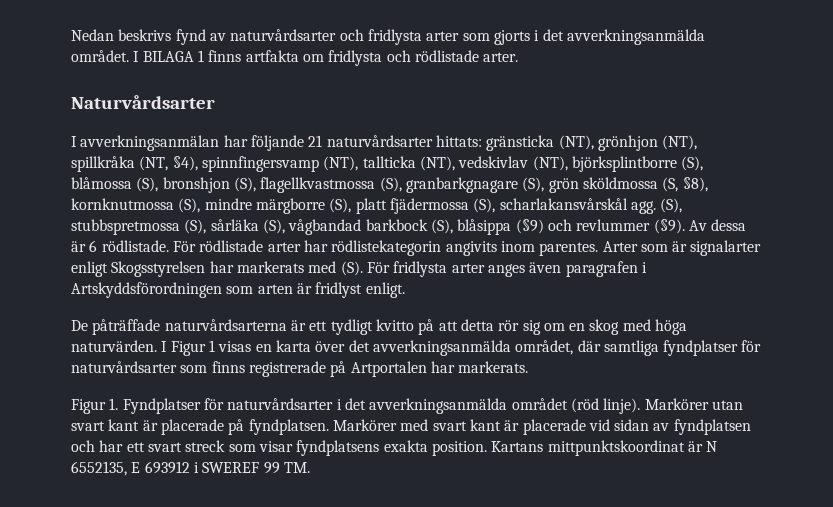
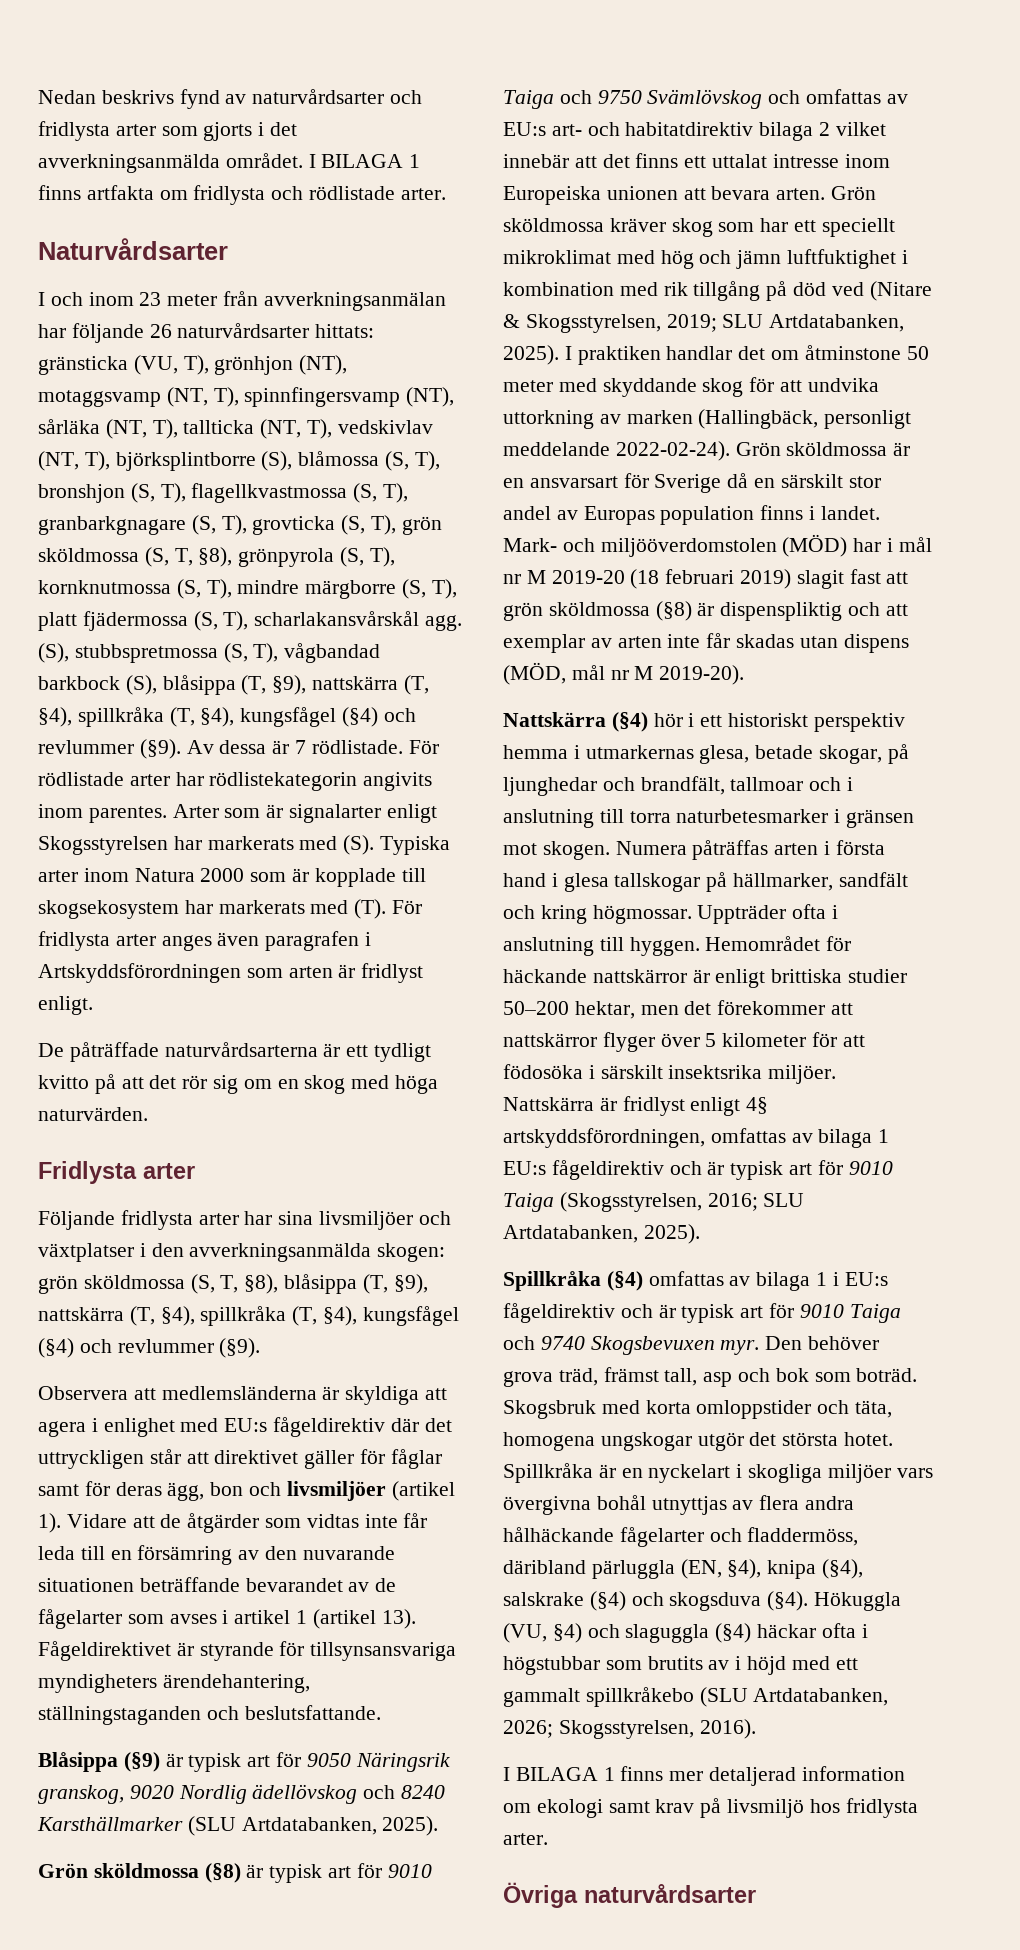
(77, 141) none -> [50,291,259,306] och inom 23 meter från
[308,135,323,147] 21 -> [149,324,172,338] 26
[558,135,698,151] [71,156,704,172] [71,177,708,193] [71,198,496,214] (NT), grönhjon (NT), spillkråka (NT, §4), spinnfingersvamp (NT), tallticka (NT), vedskivlav (NT), björksplintborre (S), blåmossa (S), bronshjon (S), flagellkvastmossa (S), granbarkgnagare (S), grön sköldmossa (S, §8), kornknutmossa (S), mindre märgborre (S), platt fjädermossa (S), -> [133,355,348,375] [38,387,455,407] [38,419,433,439] [38,451,440,471] [38,483,409,503] [38,515,442,535] [38,547,395,567] [38,579,457,599] [38,611,249,631] (VU, T), grönhjon (NT), motaggsvamp (NT, T), spinnfingersvamp (NT), sårläka (NT, T), tallticka (NT, T), vedskivlav (NT, T), björksplintborre (S), blåmossa (S, T), bronshjon (S, T), flagellkvastmossa (S, T), granbarkgnagare (S, T), grovticka (S, T), grön sköldmossa (S, T, §8), grönpyrola (S, T), kornknutmossa (S, T), mindre märgborre (S, T), platt fjädermossa (S, T),
[184,219,285,234] (S), sårläka (S), -> [223,643,279,663] (S, T),
[515,219,544,234] (§9) -> [241,675,429,695] [38,707,379,727] (T, §9), nattskärra (T, §4), spillkråka (T, §4), kungsfågel (§4)
[89,240,98,252] 6 -> [295,740,307,754] 7
(363, 268) none -> [380,836,451,855] [38,868,426,887] [38,899,387,919] Typiska arter inom Natura 2000 som är kopplade till skogsekosystem har markerats med (T).
[460,319,494,331] detta -> [149,1075,177,1089] det
[161,340,762,356] [71,361,529,377] [71,398,743,414] [71,419,751,435] [71,440,718,456] [71,461,310,476] I Figur 1 visas en karta över det avverkningsanmälda området, där samtliga fyndplatser för naturvårdsarter som finns registrerade på Artportalen har markerats. // Figur 1. Fyndplatser för naturvårdsarter i det avverkningsanmälda området (röd linje). Markörer utan svart kant är placerade på fyndplatsen. Markörer med svart kant är placerade vid sidan av fyndplatsen och har ett svart streck som visar fyndplatsens exakta position. Kartans mittpunktskoordinat är N 6552135, E 693912 i SWEREF 99 TM. -> [38,1161,195,1184] [38,1210,451,1230] [38,1243,446,1262] [38,1274,428,1294] [38,1306,459,1326] [38,1338,261,1358] [38,1386,448,1405] [38,1417,452,1437] [38,1449,442,1469] [38,1481,455,1501] [38,1513,428,1533] [38,1545,395,1565] [38,1577,397,1592] [38,1609,416,1629] [38,1641,457,1661] [38,1674,310,1693] [38,1705,381,1725] [38,1752,450,1772] [38,1784,446,1804] [37,1816,439,1836] [38,1863,432,1883] [503,89,908,109] [503,122,886,141] [503,153,890,168] [503,186,877,205] [503,218,895,237] [503,249,908,269] [503,281,932,301] [503,314,905,333] [503,345,929,365] [503,377,879,397] [503,409,912,429] [503,441,911,461] [503,473,881,493] [503,505,880,525] [503,534,932,557] [503,569,909,589] [503,601,908,621] [503,633,909,653] [503,662,745,685] [503,712,905,732] [503,744,909,764] [503,776,854,796] [503,809,915,828] [503,840,885,860] [503,872,908,892] [503,904,839,924] [503,936,852,956] [503,969,908,988] [503,1000,854,1019] [503,1032,865,1052] [503,1064,837,1084] [503,1096,769,1116] [503,1128,890,1148] [503,1160,893,1180] [503,1192,805,1212] [503,1224,700,1244] [503,1271,888,1291] [503,1303,901,1323] [503,1336,880,1355] [503,1367,918,1387] [503,1400,893,1419] [503,1432,894,1451] [503,1463,933,1483] [503,1495,855,1515] [503,1527,859,1547] [503,1559,864,1579] [503,1591,902,1611] [503,1623,868,1643] [503,1656,858,1675] [503,1687,889,1707] [503,1719,756,1739] [503,1766,905,1786] [503,1798,918,1818] [503,1833,548,1845] [503,1882,756,1908] // Fridlysta arter // Följande fridlysta arter har sina livsmiljöer och växtplatser i den avverkningsanmälda skogen: grön sköldmossa (S, T, §8), blåsippa (T, §9), nattskärra (T, §4), spillkråka (T, §4), kungsfågel (§4) och revlummer (§9). // Observera att medlemsländerna är skyldiga att agera i enlighet med EU:s fågeldirektiv där det uttryckligen står att direktivet gäller för fåglar samt för deras ägg, bon och livsmiljöer (artikel 1). Vidare att de åtgärder som vidtas inte får leda till en försämring av den nuvarande situationen beträffande bevarandet av de fågelarter som avses i artikel 1 (artikel 13). Fågeldirektivet är styrande för tillsynsansvariga myndigheters ärendehantering, ställningstaganden och beslutsfattande. // Blåsippa (§9) är typisk art för 9050 Näringsrik granskog, 9020 Nordlig ädellövskog och 8240 Karsthällmarker (SLU Artdatabanken, 2025). // Grön sköldmossa (§8) är typisk art för 9010 Taiga och 9750 Svämlövskog och omfattas av EU:s art- och habitatdirektiv bilaga 2 vilket innebär att det finns ett uttalat intresse inom Europeiska unionen att bevara arten. Grön sköldmossa kräver skog som har ett speciellt mikroklimat med hög och jämn luftfuktighet i kombination med rik tillgång på död ved (Nitare & Skogsstyrelsen, 2019; SLU Artdatabanken, 2025). I praktiken handlar det om åtminstone 50 meter med skyddande skog för att undvika uttorkning av marken (Hallingbäck, personligt meddelande 2022-02-24). Grön sköldmossa är en ansvarsart för Sverige då en särskilt stor andel av Europas population finns i landet. Mark- och miljööverdomstolen (MÖD) har i mål nr M 2019-20 (18 februari 2019) slagit fast att grön sköldmossa (§8) är dispenspliktig och att exemplar av arten inte får skadas utan dispens (MÖD, mål nr M 2019-20). // Nattskärra (§4) hör i ett historiskt perspektiv hemma i utmarkernas glesa, betade skogar, på ljunghedar och brandfält, tallmoar och i anslutning till torra naturbetesmarker i gränsen mot skogen. Numera påträffas arten i första hand i glesa tallskogar på hällmarker, sandfält och kring högmossar. Uppträder ofta i anslutning till hyggen. Hemområdet för häckande nattskärror är enligt brittiska studier 50–200 hektar, men det förekommer att nattskärror flyger över 5 kilometer för att födosöka i särskilt insektsrika miljöer. Nattskärra är fridlyst enligt 4§ artskyddsförordningen, omfattas av bilaga 1 EU:s fågeldirektiv och är typisk art för 9010 Taiga (Skogsstyrelsen, 2016; SLU Artdatabanken, 2025). // Spillkråka (§4) omfattas av bilaga 1 i EU:s fågeldirektiv och är typisk art för 9010 Taiga och 9740 Skogsbevuxen myr. Den behöver grova träd, främst tall, asp och bok som boträd. Skogsbruk med korta omloppstider och täta, homogena ungskogar utgör det största hotet. Spillkråka är en nyckelart i skogliga miljöer vars övergivna bohål utnyttjas av flera andra hålhäckande fågelarter och fladdermöss, däribland pärluggla (EN, §4), knipa (§4), salskrake (§4) och skogsduva (§4). Hökuggla (VU, §4) och slaguggla (§4) häckar ofta i högstubbar som brutits av i höjd med ett gammalt spillkråkebo (SLU Artdatabanken, 2026; Skogsstyrelsen, 2016). // I BILAGA 1 finns mer detaljerad information om ekologi samt krav på livsmiljö hos fridlysta arter. // Övriga naturvårdsarter

